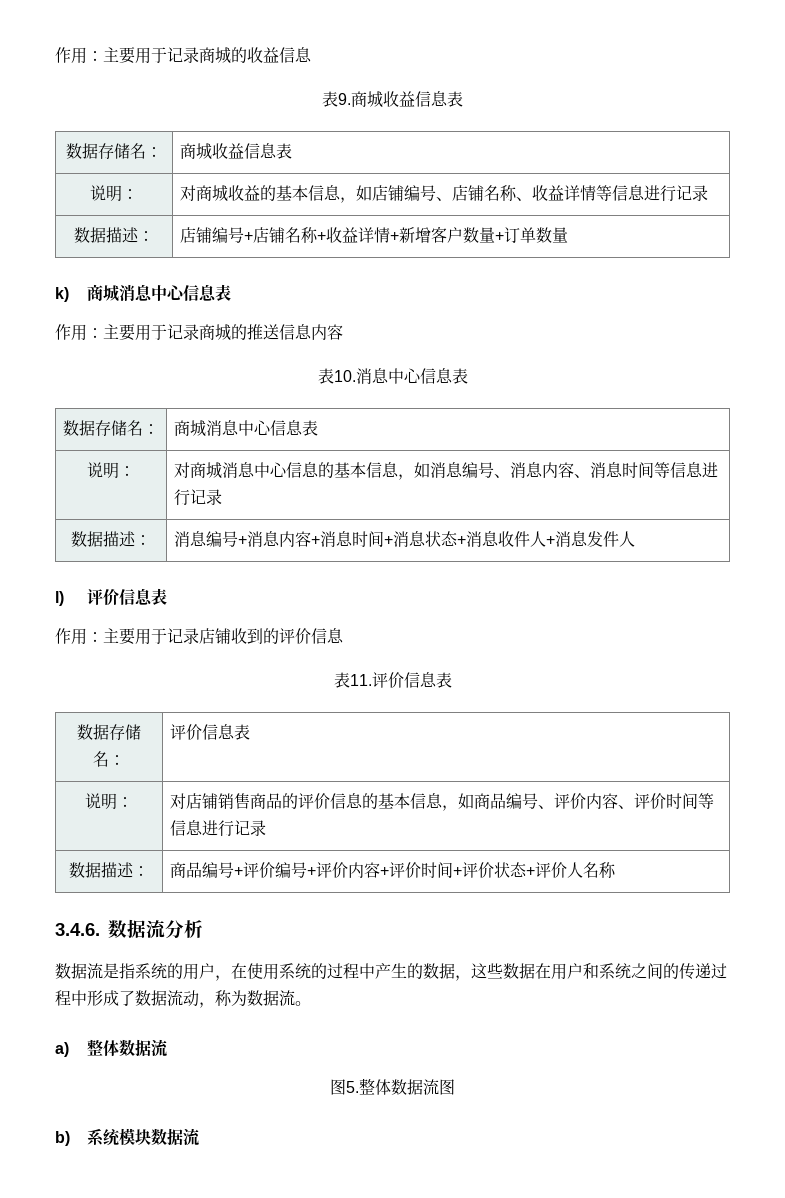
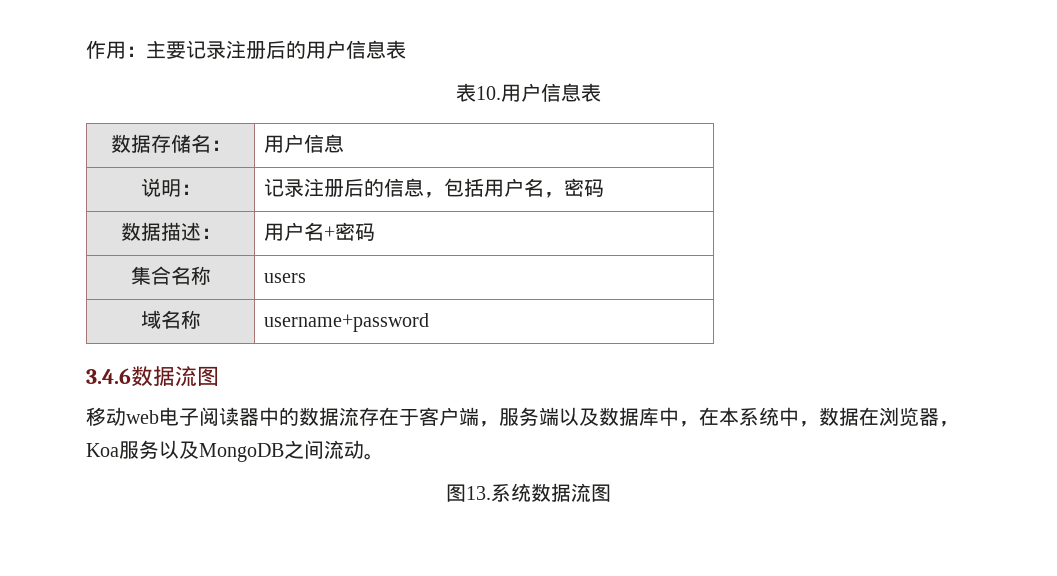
[55,47,312,64] [322,91,463,108] [66,143,162,159] [179,143,292,160] [90,185,138,202] [179,185,708,203] [74,227,154,243] [179,226,568,243] [55,284,231,302] [55,324,343,341] [317,368,468,384] [63,420,159,436] [173,420,318,437] [87,462,135,479] [173,462,718,480] [173,489,222,506] [71,531,151,547] [173,531,635,547] [55,588,167,606] [55,628,344,645] [333,672,452,688] [77,724,141,740] [93,751,125,767] [169,724,250,740] [85,793,133,810] [169,793,714,811] [169,820,266,837] [69,862,149,878] [169,862,616,879] [55,919,203,939] [55,963,727,981] [55,990,311,1008] [55,1039,168,1057] [330,1078,455,1095] [55,1128,200,1146] 作用：主要用于记录商城的收益信息 // 表9.商城收益信息表 // 数据存储名： | 商城收益信息表 // 说明： | 对商城收益的基本信息，如店铺编号、店铺名称、收益详情等信息进行记录 // 数据描述： | 店铺编号+店铺名称+收益详情+新增客户数量+订单数量 // k)商城消息中心信息表 // 作用：主要用于记录商城的推送信息内容 // 表10.消息中心信息表 // 数据存储名： | 商城消息中心信息表 // 说明： | 对商城消息中心信息的基本信息，如消息编号、消息内容、消息时间等信息进行记录 // 数据描述： | 消息编号+消息内容+消息时间+消息状态+消息收件人+消息发件人 // l)评价信息表 // 作用：主要用于记录店铺收到的评价信息 // 表11.评价信息表 // 数据存储名： | 评价信息表 // 说明： | 对店铺销售商品的评价信息的基本信息，如商品编号、评价内容、评价时间等信息进行记录 // 数据描述： | 商品编号+评价编号+评价内容+评价时间+评价状态+评价人名称 // 3.4.6.数据流分析 // 数据流是指系统的用户，在使用系统的过程中产生的数据，这些数据在用户和系统之间的传递过程中形成了数据流动，称为数据流。 // a)整体数据流 // 图5.整体数据流图 // b)系统模块数据流 -> [86,40,406,59] [456,83,601,102] [110,134,231,153] [263,134,344,153] [140,178,201,197] [263,178,604,198] [120,222,221,241] [263,222,375,241] [130,266,211,285] [263,273,306,283] [140,310,201,329] [263,313,429,332] [86,366,219,387] [86,407,959,427] [86,440,384,462] [446,483,611,502] 作用：主要记录注册后的用户信息表 // 表10.用户信息表 // 数据存储名： | 用户信息 // 说明： | 记录注册后的信息，包括用户名，密码 // 数据描述： | 用户名+密码 // 集合名称 | users // 域名称 | username+password // 3.4.6数据流图 // 移动web电子阅读器中的数据流存在于客户端，服务端以及数据库中，在本系统中，数据在浏览器，Koa服务以及MongoDB之间流动。 // 图13.系统数据流图

